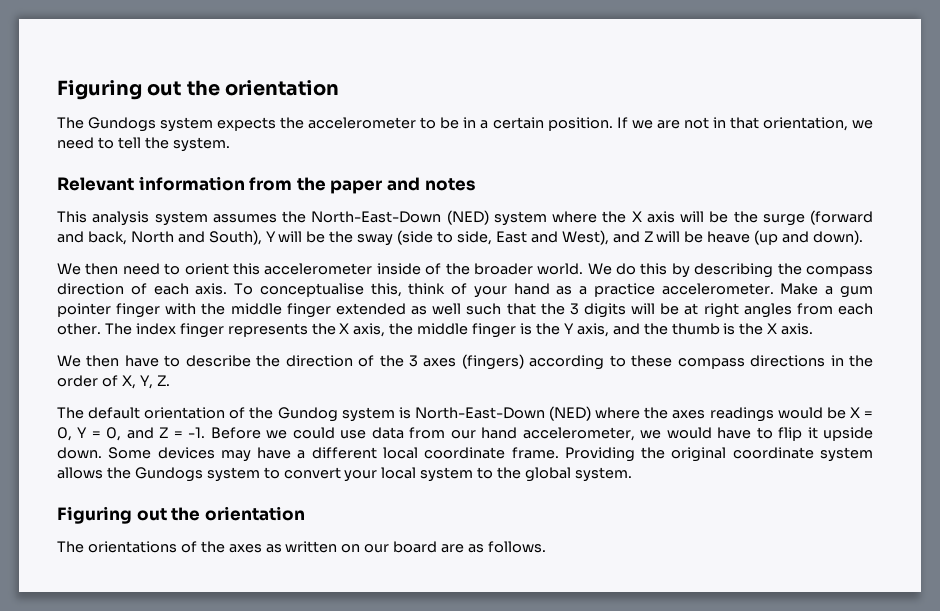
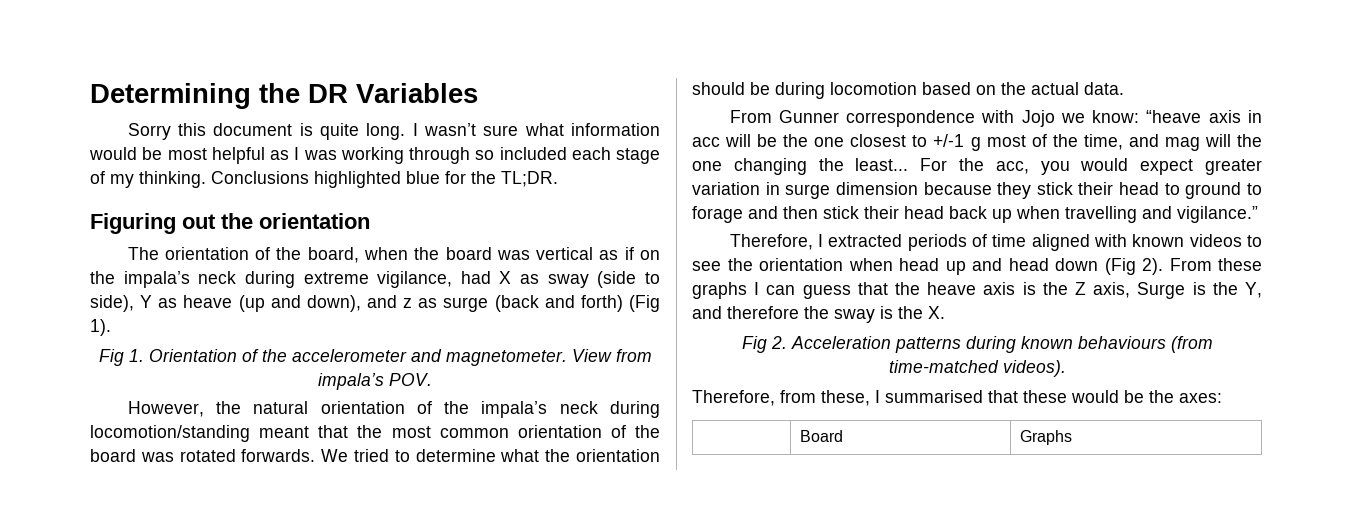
[57,80,339,100] [57,117,874,132] [57,137,230,152] [57,176,475,194] [57,210,873,226] [57,230,864,246] [57,263,874,278] [57,283,873,298] [57,303,873,318] [57,323,814,338] [57,354,874,370] [57,375,170,389] [57,406,874,422] [57,427,874,441] [57,447,874,462] [57,467,632,482] [57,506,305,524] [57,541,546,553] Figuring out the orientation // The Gundogs system expects the accelerometer to be in a certain position. If we are not in that orientation, we need to tell the system. // Relevant information from the paper and notes // This analysis system assumes the North-East-Down (NED) system where the X axis will be the surge (forward and back, North and South), Y will be the sway (side to side, East and West), and Z will be heave (up and down). // We then need to orient this accelerometer inside of the broader world. We do this by describing the compass direction of each axis. To conceptualise this, think of your hand as a practice accelerometer. Make a gum pointer finger with the middle finger extended as well such that the 3 digits will be at right angles from each other. The index finger represents the X axis, the middle finger is the Y axis, and the thumb is the X axis. // We then have to describe the direction of the 3 axes (fingers) according to these compass directions in the order of X, Y, Z. // The default orientation of the Gundog system is North-East-Down (NED) where the axes readings would be X = 0, Y = 0, and Z = -1. Before we could use data from our hand accelerometer, we would have to flip it upside down. Some devices may have a different local coordinate frame. Providing the original coordinate system allows the Gundogs system to convert your local system to the global system. // Figuring out the orientation // The orientations of the axes as written on our board are as follows. -> [90,83,478,109] [127,123,660,140] [89,147,660,164] [90,171,558,188] [90,213,370,234] [127,247,660,263] [90,271,660,288] [90,295,661,312] [90,319,111,336] [98,349,652,366] [318,373,432,390] [127,401,660,418] [90,425,660,442] [90,449,661,462] [692,82,1124,99] [729,110,1262,127] [692,134,1262,151] [692,158,1262,175] [692,182,1262,199] [692,206,1258,223] [729,234,1262,251] [692,258,1262,275] [692,282,1262,299] [692,306,945,323] [741,336,1213,353] [888,360,1066,377] [692,390,1222,406] [799,430,843,442] [1019,430,1072,445] Determining the DR Variables // Sorry this document is quite long. I wasn’t sure what information would be most helpful as I was working through so included each stage of my thinking. Conclusions highlighted blue for the TL;DR. // Figuring out the orientation // The orientation of the board, when the board was vertical as if on the impala’s neck during extreme vigilance, had X as sway (side to side), Y as heave (up and down), and z as surge (back and forth) (Fig 1). // Fig 1. Orientation of the accelerometer and magnetometer. View from impala’s POV. // However, the natural orientation of the impala’s neck during locomotion/standing meant that the most common orientation of the board was rotated forwards. We tried to determine what the orientation should be during locomotion based on the actual data. // From Gunner correspondence with Jojo we know: “heave axis in acc will be the one closest to +/-1 g most of the time, and mag will the one changing the least... For the acc, you would expect greater variation in surge dimension because they stick their head to ground to forage and then stick their head back up when travelling and vigilance.” // Therefore, I extracted periods of time aligned with known videos to see the orientation when head up and head down (Fig 2). From these graphs I can guess that the heave axis is the Z axis, Surge is the Y, and therefore the sway is the X. // Fig 2. Acceleration patterns during known behaviours (from time-matched videos). // Therefore, from these, I summarised that these would be the axes: // | Board | Graphs

